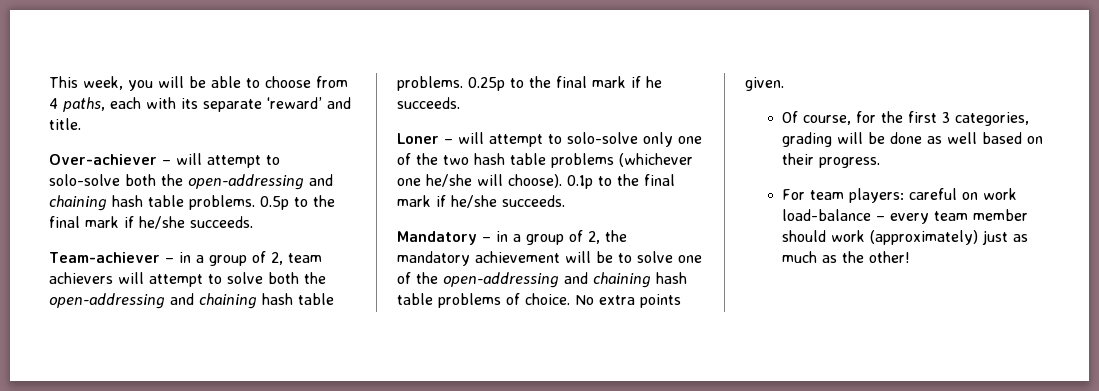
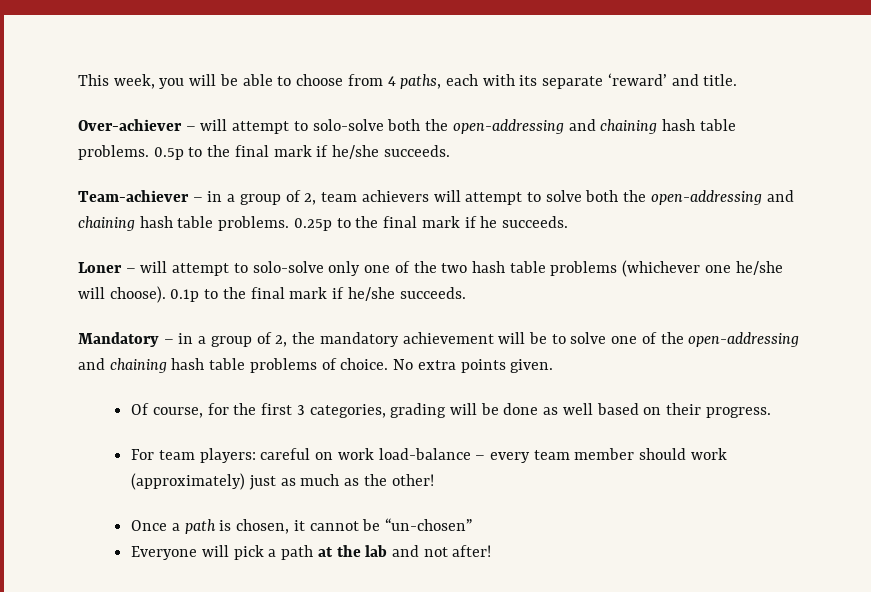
(911, 257) none -> [131,518,472,534] [131,545,492,560] // Once a path is chosen, it cannot be “un-chosen” // Everyone will pick a path at the lab and not after!

